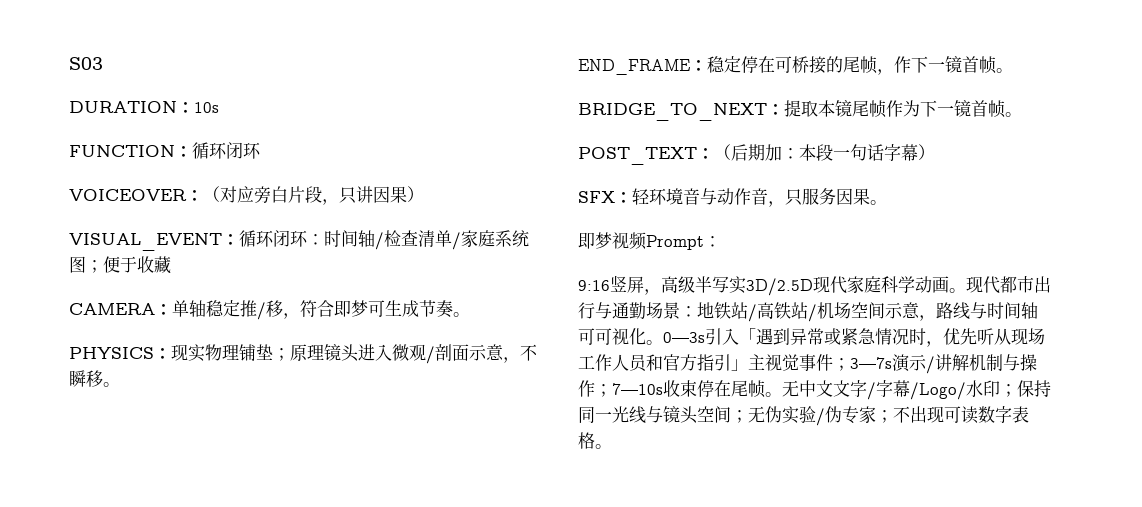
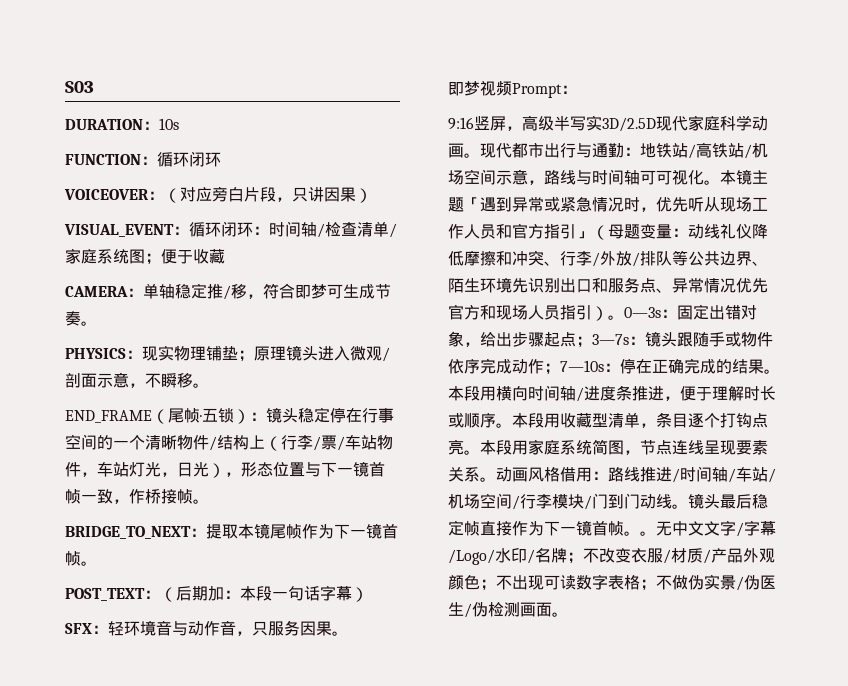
[690,55,979,75] ：稳定停在可桥接的尾帧，作下一镜首 -> [152,407,394,424] [65,434,393,451] [65,461,385,478] [65,489,177,504] （尾帧·五锁）：镜头稳定停在行事空间的一个清晰物件/结构上（行李/票/车站物件，车站灯光，日光），形态位置与下一镜首帧一致，作桥接
[646,302,680,319] 场景 -> (624, 150) none
[663,328,739,345] 0—3s引入 -> [720,169,768,185] [448,197,464,212] 本镜主题
[748,354,1037,374] [578,380,766,398] 主视觉事件；3—7s演示/讲解机制与操作；7—10s收束停在尾帧 -> [592,224,768,240] [448,250,768,267] [448,277,768,293] [448,304,757,321] [448,331,773,348] [448,358,780,375] [448,385,776,402] [448,412,768,428] [448,439,768,455] [448,466,776,483] [448,493,768,510] [448,520,640,536] （母题变量：动线礼仪降低摩擦和冲突、行李/外放/排队等公共边界、陌生环境先识别出口和服务点、异常情况优先官方和现场人员指引）。0—3s：固定出错对象，给出步骤起点；3—7s：镜头跟随手或物件依序完成动作；7—10s：停在正确完成的结果。本段用横向时间轴/进度条推进，便于理解时长或顺序。本段用收藏型清单，条目逐个打钩点亮。本段用家庭系统简图，节点连线呈现要素关系。动画风格借用：路线推进/时间轴/车站/机场空间/行李模块/门到门动线。镜头最后稳定帧直接作为下一镜首帧。
[1000,380,1051,397] [578,405,876,426] ；保持同一光线与镜头空间；无伪实验/伪专家 -> [527,548,775,564] [448,575,480,590] /名牌；不改变衣服/材质/产品外观颜色
(595, 440) none -> [640,574,776,591] [448,602,552,618] ；不做伪实景/伪医生/伪检测画面

